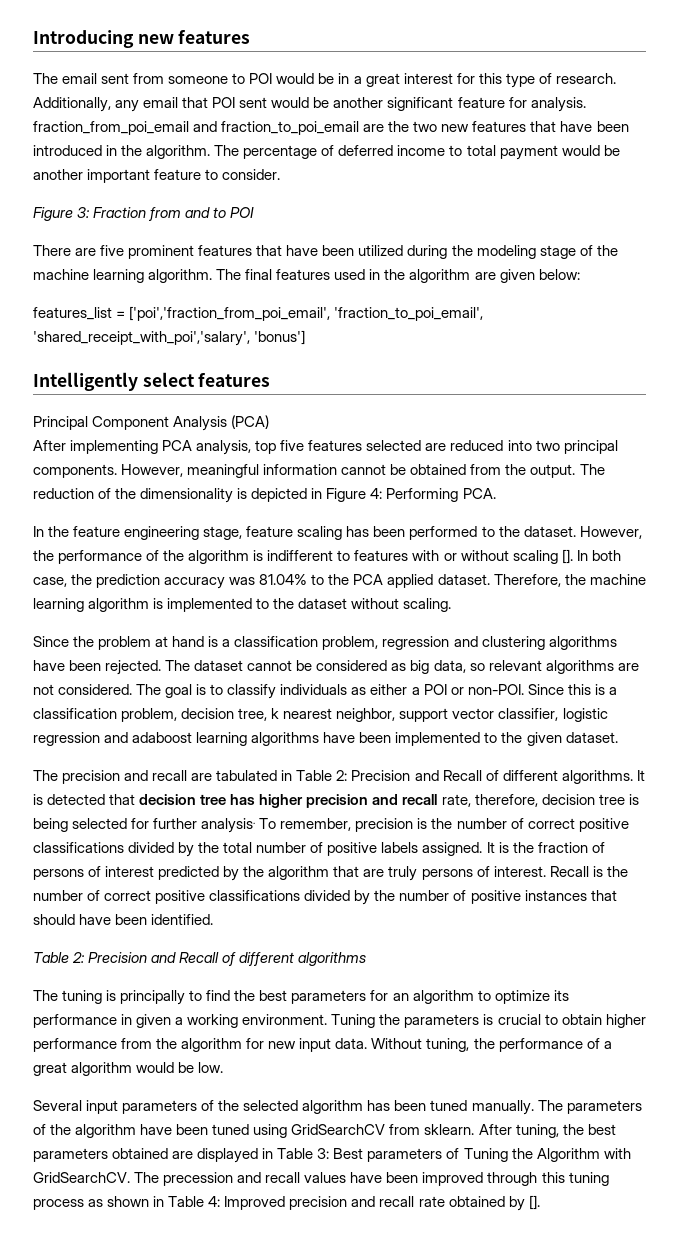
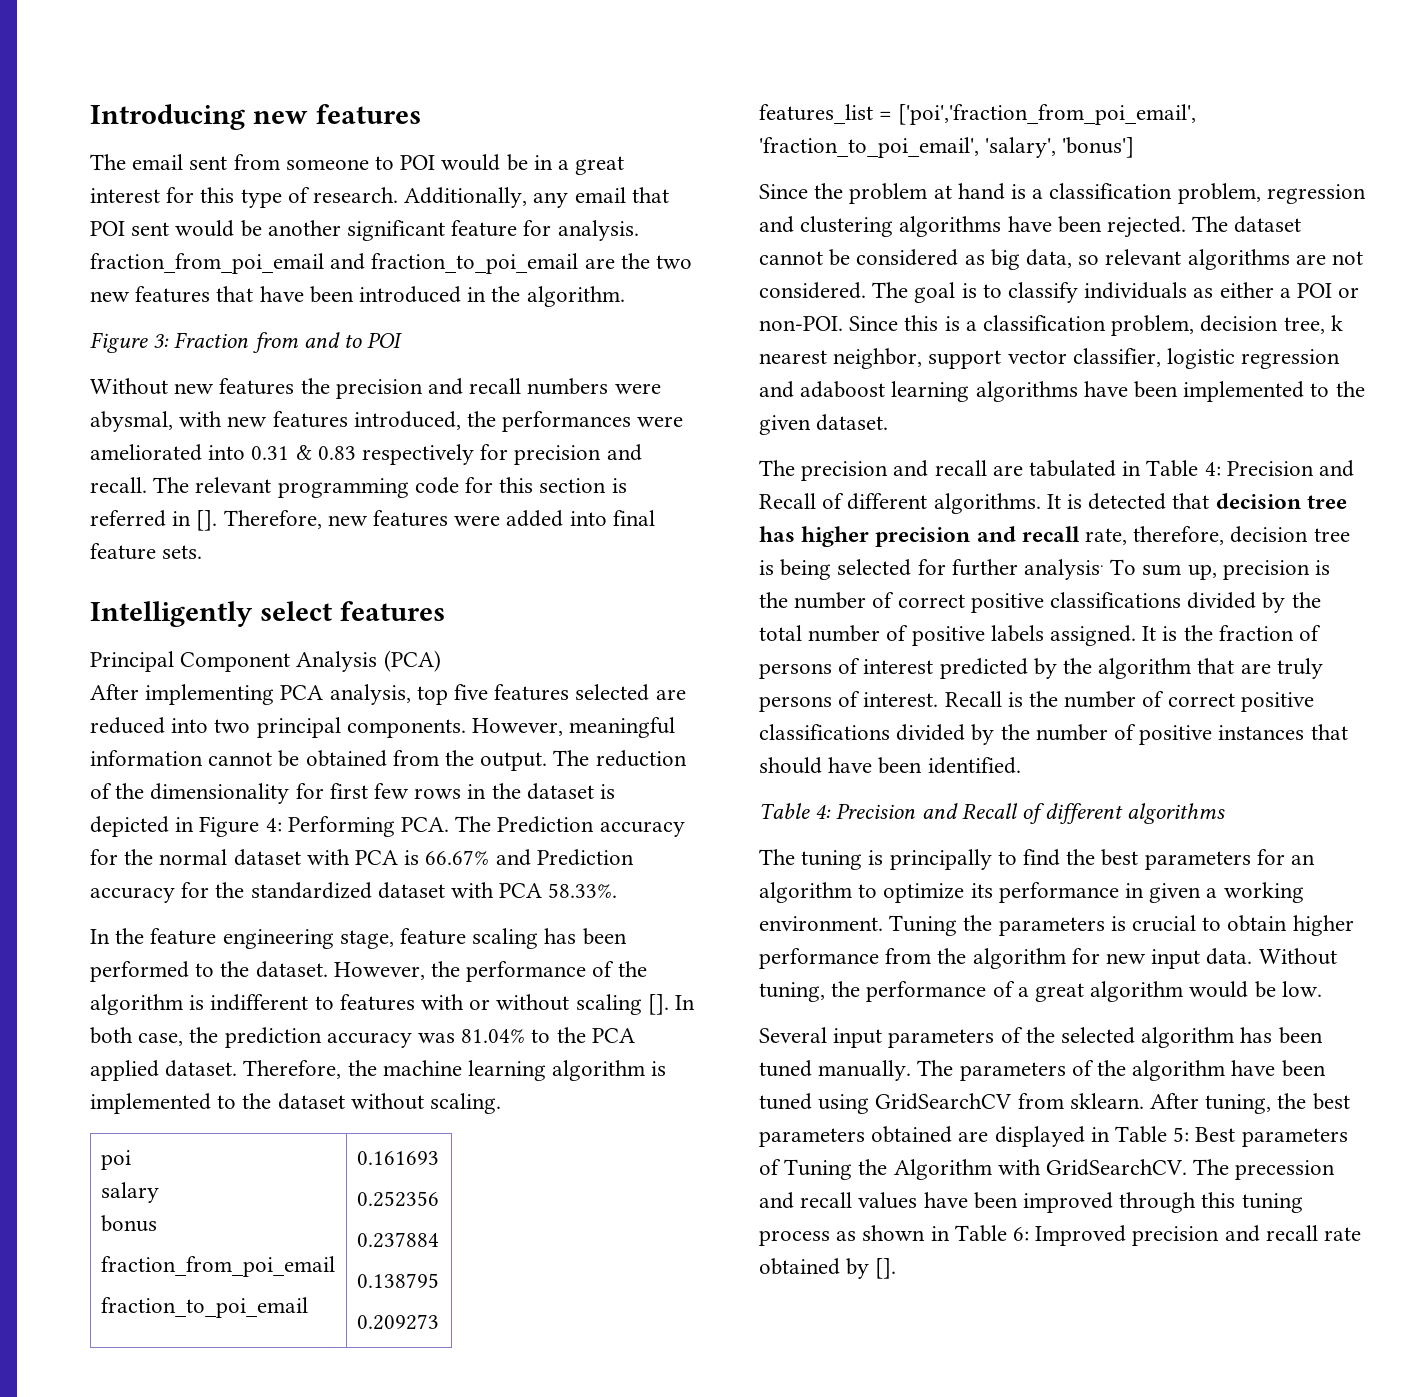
[214,145,620,160] [33,169,281,183] The percentage of deferred income to total payment would be another important feature to consider. -> (625, 296) none
[33,245,618,259] [33,269,580,283] [33,306,484,321] [33,330,306,346] There are five prominent features that have been utilized during the modeling stage of the machine learning algorithm. The final features used in the algorithm are given below: // features_list = ['poi','fraction_from_poi_email', 'fraction_to_poi_email', 'shared_receipt_with_poi','salary', 'bonus'] -> [90,378,661,399] [90,411,684,432] [90,444,642,465] [90,477,627,498] [90,510,655,531] [90,543,203,560] Without new features the precision and recall numbers were abysmal, with new features introduced, the performances were ameliorated into 0.31 & 0.83 respectively for precision and recall. The relevant programming code for this section is referred in []. Therefore, new features were added into final feature sets.
(234, 495) none -> [295,783,594,800] for first few rows in the dataset
(496, 493) none -> [455,816,685,837] [90,849,634,866] [90,882,618,903] The Prediction accuracy for the normal dataset with PCA is 66.67% and Prediction accuracy for the standardized dataset with PCA 58.33%.
(452, 605) none -> [100,1150,131,1170] [100,1182,159,1203] [100,1215,157,1232] [100,1256,335,1277] [100,1297,308,1318] [356,1151,439,1165] [356,1191,439,1207] [356,1232,439,1248] [356,1273,439,1288] [356,1314,439,1330] [759,104,1197,125] [759,137,1135,158] // poi // salary // bonus // fraction_from_poi_email // fraction_to_poi_email | 0.161693 // 0.252356 // 0.237884 // 0.138795 // 0.209273 // features_list = ['poi','fraction_from_poi_email', 'fraction_to_poi_email', 'salary', 'bonus']
[336,770,348,781] 2: -> [1204,462,1221,476] 4:
[280,818,352,831] remember, -> [1142,564,1217,580] sum up,
[72,952,86,963] 2: -> [815,804,832,819] 4:
[317,1148,330,1159] 3: -> [1173,1127,1190,1142] 5:
[208,1196,221,1207] 4: -> [1013,1227,1030,1241] 6:

